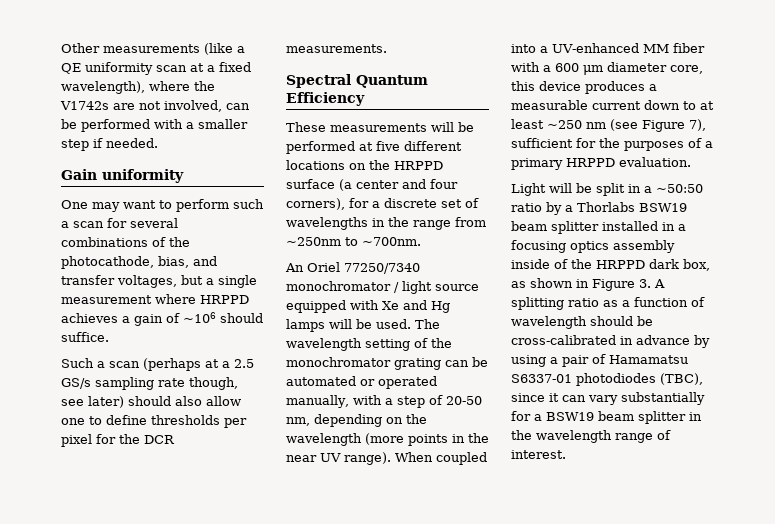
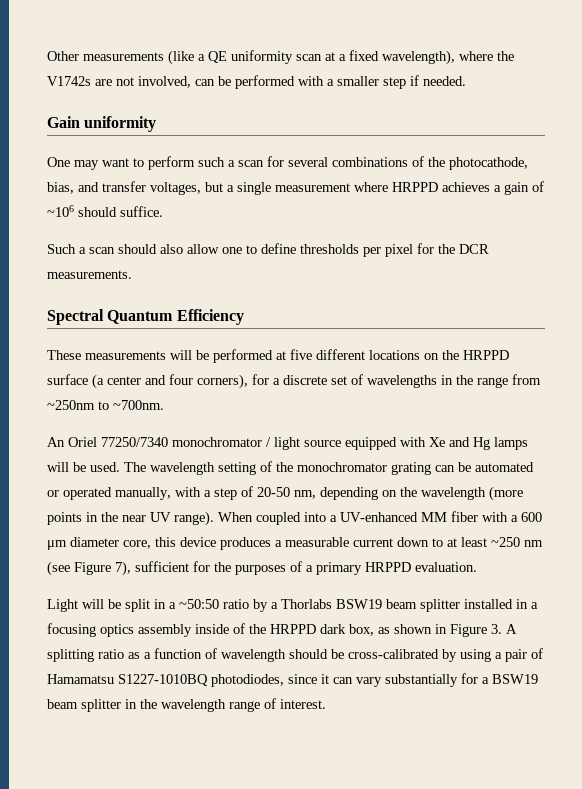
[143,358,254,371] [61,377,238,390] [61,396,124,408] (perhaps at a 2.5 GS/s sampling rate though, see later) -> (115, 250) none
[620,335,690,345] in advance -> (439, 654) none
[511,373,703,386] S6337-01 photodiodes (TBC), -> [118,674,284,687] S1227-1010BQ photodiodes,

